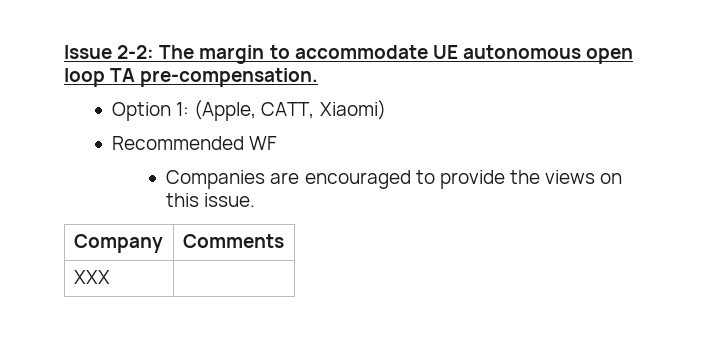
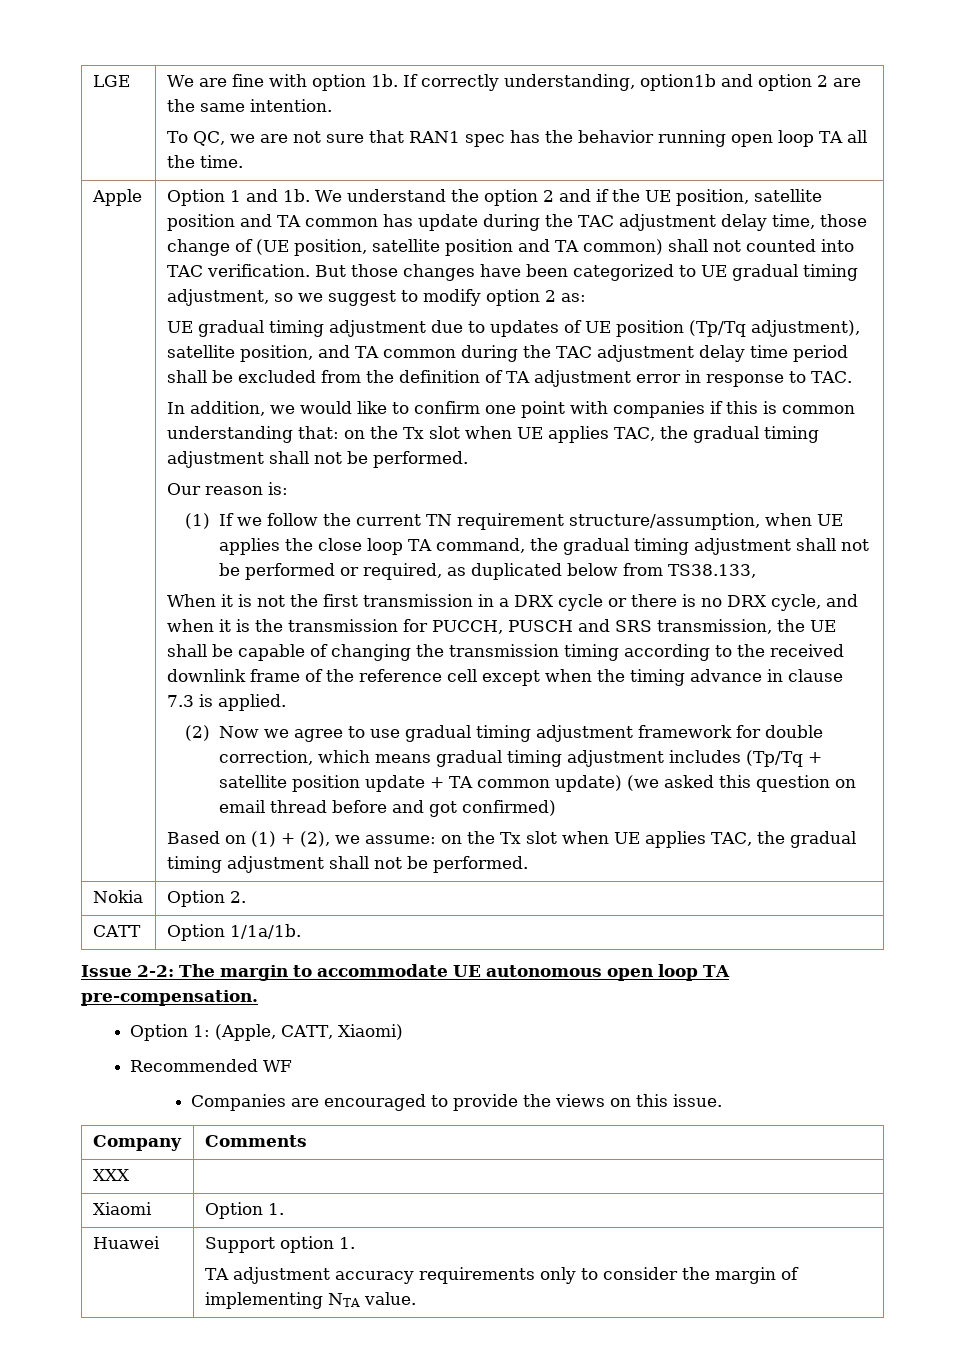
(64, 52) none -> [92,75,130,87] [166,74,861,91] [166,99,332,112] [166,130,867,147] [166,155,243,168] [91,189,142,206] [166,189,822,206] [166,214,867,231] [166,239,854,256] [166,264,858,281] [166,289,586,306] [166,320,860,337] [166,345,848,362] [166,370,852,387] [166,401,855,418] [166,426,819,443] [166,451,468,468] [166,482,288,495] [185,513,843,530] [218,538,869,555] [218,563,756,580] [166,594,858,611] [166,619,836,634] [166,644,844,661] [166,669,843,686] [166,694,286,711] [185,725,823,742] [218,750,822,767] [218,775,856,792] [218,800,556,817] [166,831,856,848] [166,856,528,873] [92,890,143,903] [166,890,246,907] [92,925,141,937] [166,924,301,941] LGE | We are fine with option 1b. If correctly understanding, option1b and option 2 are the same intention. // To QC, we are not sure that RAN1 spec has the behavior running open loop TA all the time. // Apple | Option 1 and 1b. We understand the option 2 and if the UE position, satellite position and TA common has update during the TAC adjustment delay time, those change of (UE position, satellite position and TA common) shall not counted into TAC verification. But those changes have been categorized to UE gradual timing adjustment, so we suggest to modify option 2 as: // UE gradual timing adjustment due to updates of UE position (Tp/Tq adjustment), satellite position, and TA common during the TAC adjustment delay time period shall be excluded from the definition of TA adjustment error in response to TAC. // In addition, we would like to confirm one point with companies if this is common understanding that: on the Tx slot when UE applies TAC, the gradual timing adjustment shall not be performed. // Our reason is: // (1) If we follow the current TN requirement structure/assumption, when UE applies the close loop TA command, the gradual timing adjustment shall not be performed or required, as duplicated below from TS38.133, // When it is not the first transmission in a DRX cycle or there is no DRX cycle, and when it is the transmission for PUCCH, PUSCH and SRS transmission, the UE shall be capable of changing the transmission timing according to the received downlink frame of the reference cell except when the timing advance in clause 7.3 is applied. // (2) Now we agree to use gradual timing adjustment framework for double correction, which means gradual timing adjustment includes (Tp/Tq + satellite position update + TA common update) (we asked this question on email thread before and got confirmed) // Based on (1) + (2), we assume: on the Tx slot when UE applies TAC, the gradual timing adjustment shall not be performed. // Nokia | Option 2. // CATT | Option 1/1a/1b. //
(110, 277) none -> [92,1202,152,1215] [204,1202,284,1219] [92,1236,160,1249] [204,1236,355,1253] [204,1267,799,1284] [204,1292,416,1309] // Xiaomi | Option 1. // Huawei | Support option 1. // TA adjustment accuracy requirements only to consider the margin of implementing NTA value.

